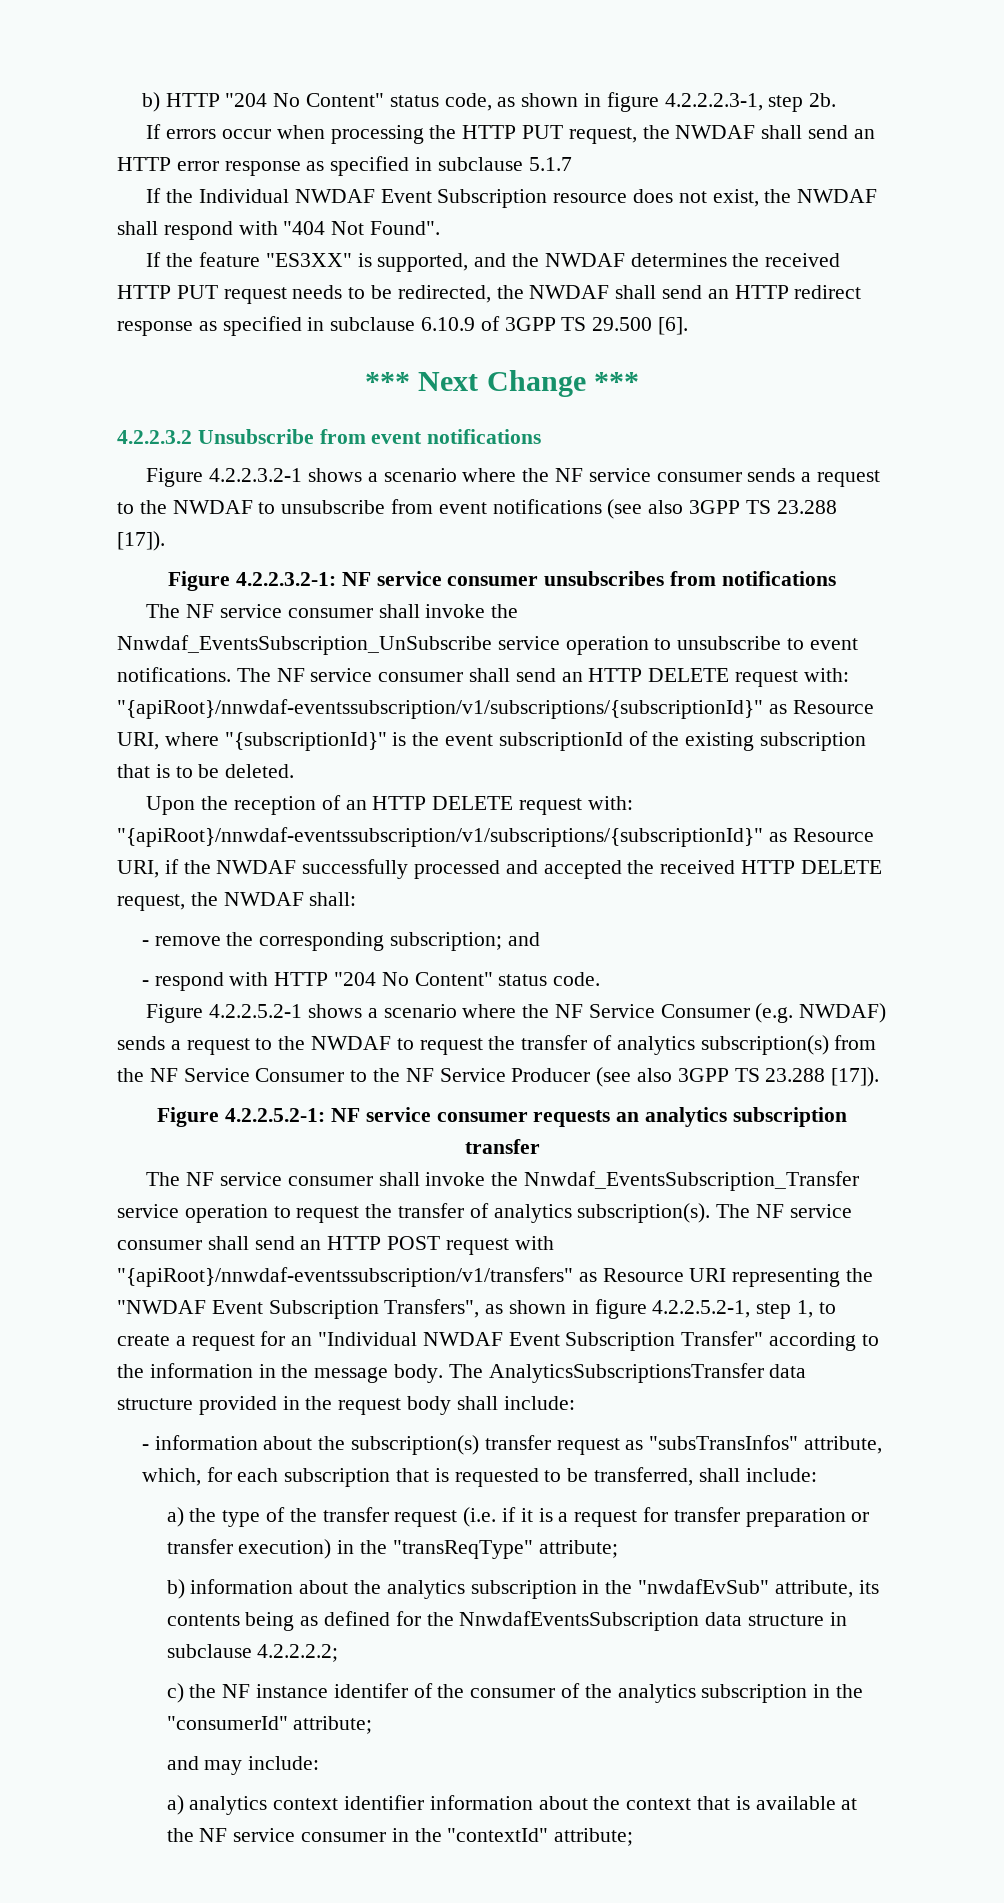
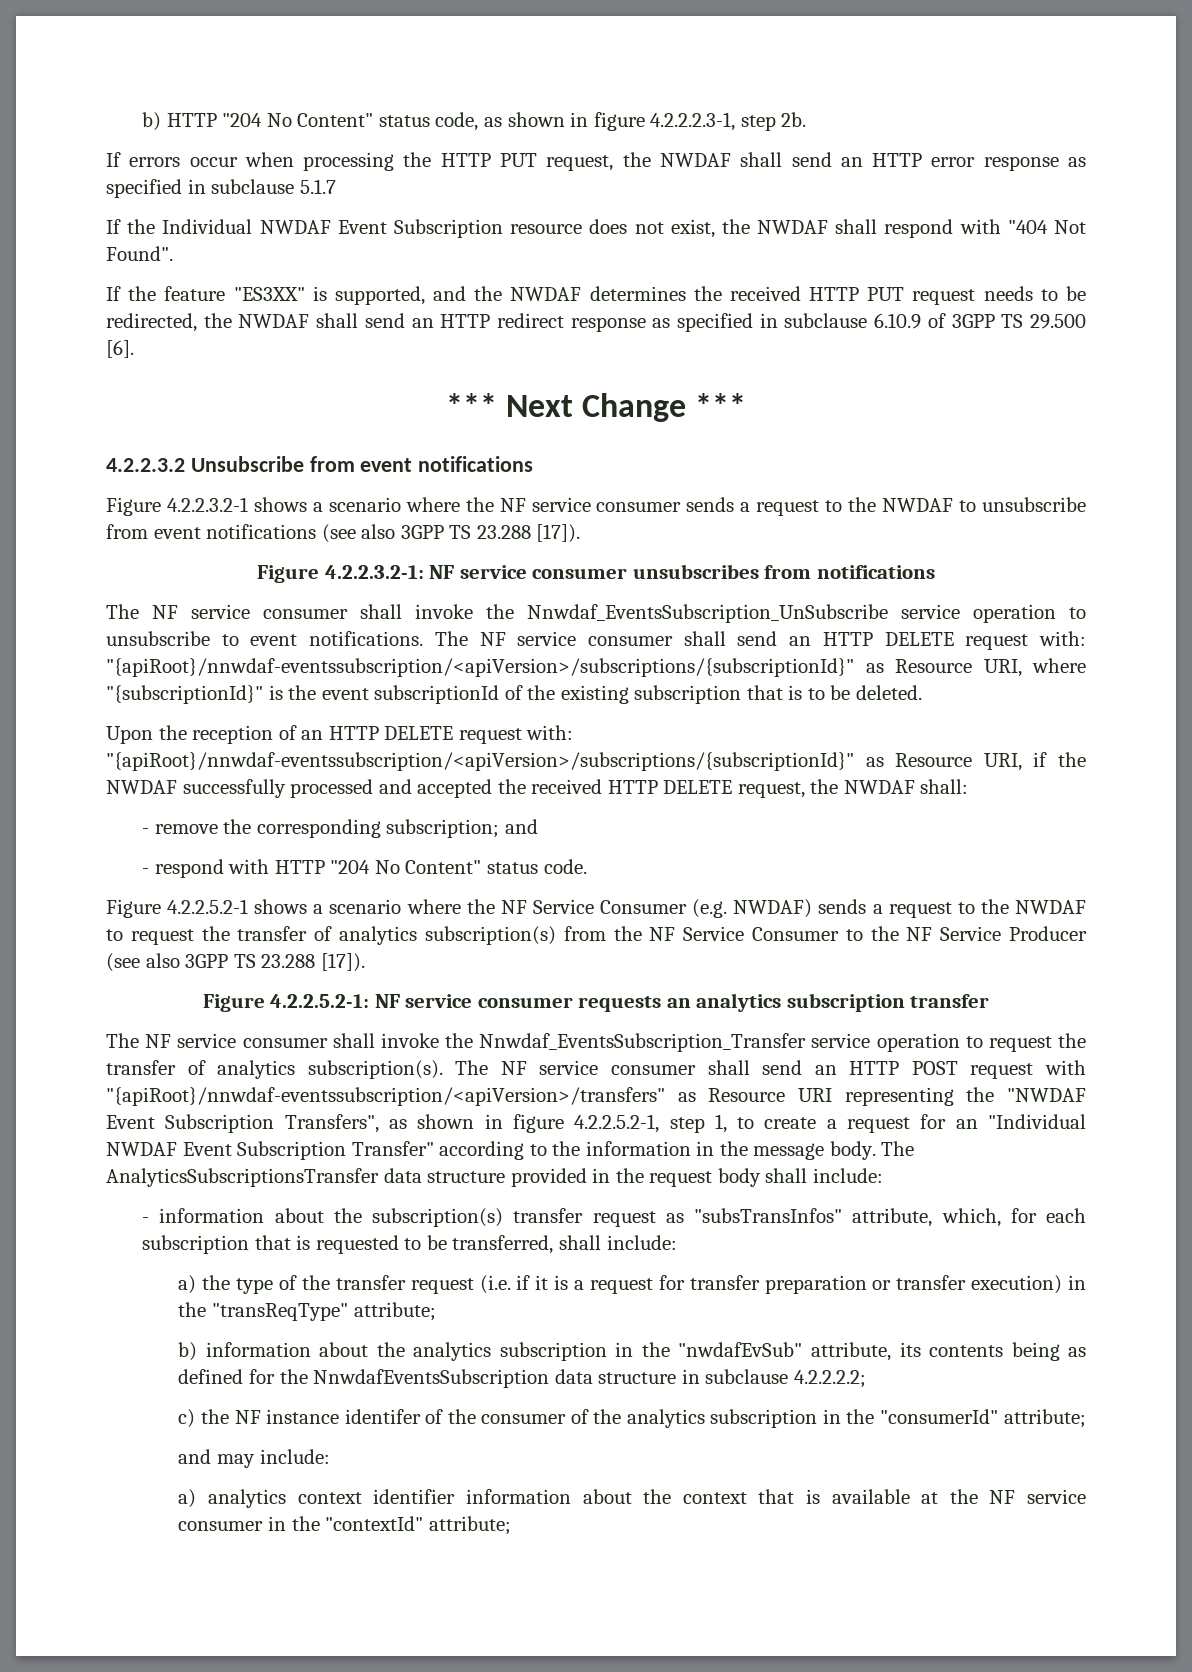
[117,699,763,719] "{apiRoot}/nnwdaf-eventssubscription/v1/subscriptions/{subscriptionId}" -> [106,658,854,677] "{apiRoot}/nnwdaf-eventssubscription/<apiVersion>/subscriptions/{subscriptionId}"
[117,827,763,847] "{apiRoot}/nnwdaf-eventssubscription/v1/subscriptions/{subscriptionId}" -> [106,752,854,771] "{apiRoot}/nnwdaf-eventssubscription/<apiVersion>/subscriptions/{subscriptionId}"
[117,1267,573,1287] "{apiRoot}/nnwdaf-eventssubscription/v1/transfers" -> [106,1087,665,1106] "{apiRoot}/nnwdaf-eventssubscription/<apiVersion>/transfers"

